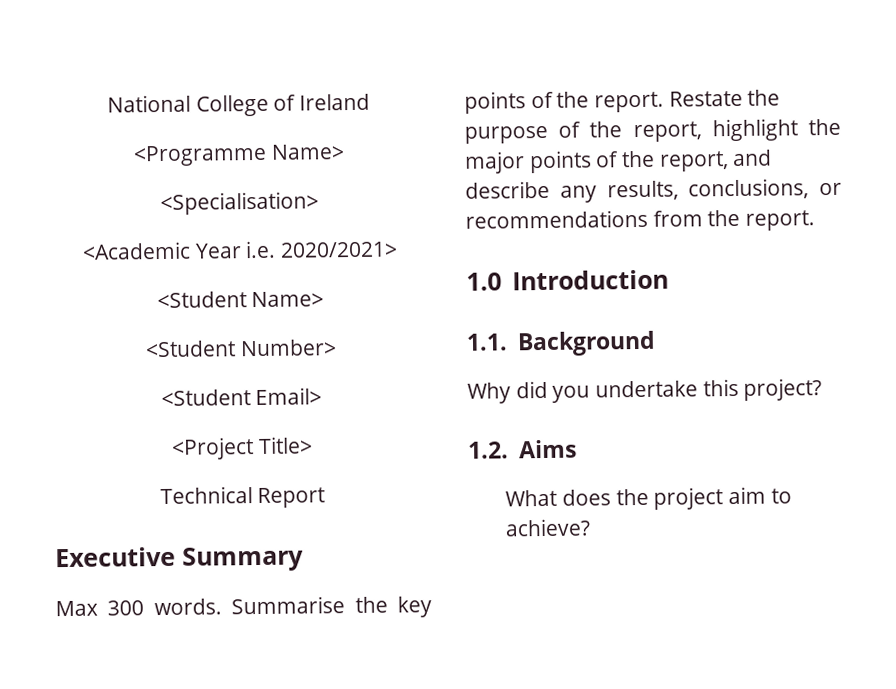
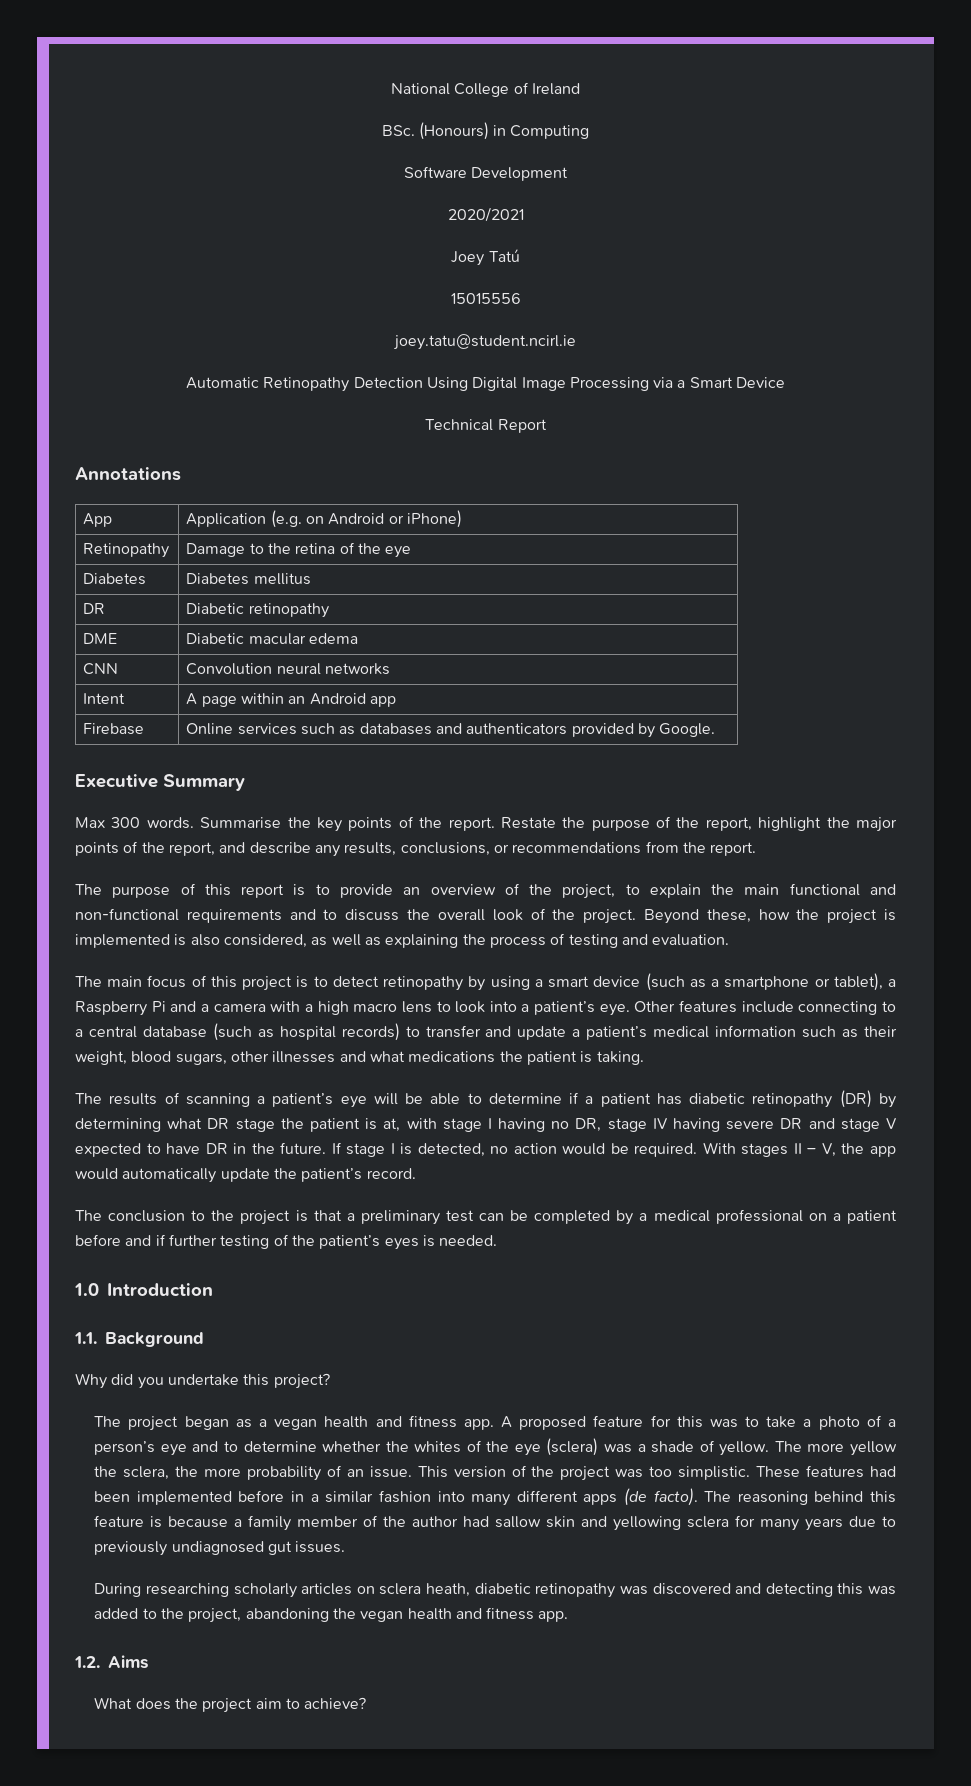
[133,144,345,167] [160,191,319,216] [82,240,398,260] [156,291,325,309] [145,339,337,358] [160,387,323,407] [171,436,313,460] [159,486,326,509] <Programme Name> // <Specialisation> // <Academic Year i.e. 2020/2021> // <Student Name> // <Student Number> // <Student Email> // <Project Title> // Technical Report -> [381,122,590,140] [403,166,569,181] [447,207,524,222] [451,249,520,266] [450,293,521,304] [393,334,576,350] [185,377,786,392] [425,419,547,433] [75,467,181,481] [83,513,113,527] [186,510,463,528] [83,543,170,558] [186,542,412,558] [83,573,147,585] [186,573,311,585] [83,603,106,614] [186,603,329,618] [83,633,118,644] [186,633,359,645] [83,663,119,675] [186,663,391,675] [83,693,126,704] [186,693,397,707] [83,723,145,735] [186,723,716,738] BSc. (Honours) in Computing // Software Development // 2020/2021 // Joey Tatú // 15015556 // joey.tatu@student.ncirl.ie // Automatic Retinopathy Detection Using Digital Image Processing via a Smart Device // Technical Report // Annotations // App | Application (e.g. on Android or iPhone) // Retinopathy | Damage to the retina of the eye // Diabetes | Diabetes mellitus // DR | Diabetic retinopathy // DME | Diabetic macular edema // CNN | Convolution neural networks // Intent | A page within an Android app // Firebase | Online services such as databases and authenticators provided by Google.
(816, 220) none -> [75,883,897,899] [75,908,896,924] [75,933,730,948] [75,973,896,991] [75,1000,896,1016] [75,1023,898,1041] [75,1051,644,1065] [75,1090,897,1108] [75,1118,897,1132] [75,1142,896,1157] [75,1168,416,1183] [75,1209,898,1225] [75,1234,498,1250] // The purpose of this report is to provide an overview of the project, to explain the main functional and non-functional requirements and to discuss the overall look of the project. Beyond these, how the project is implemented is also considered, as well as explaining the process of testing and evaluation. // The main focus of this project is to detect retinopathy by using a smart device (such as a smartphone or tablet), a Raspberry Pi and a camera with a high macro lens to look into a patient’s eye. Other features include connecting to a central database (such as hospital records) to transfer and update a patient’s medical information such as their weight, blood sugars, other illnesses and what medications the patient is taking. // The results of scanning a patient’s eye will be able to determine if a patient has diabetic retinopathy (DR) by determining what DR stage the patient is at, with stage I having no DR, stage IV having severe DR and stage V expected to have DR in the future. If stage I is detected, no action would be required. With stages II – V, the app would automatically update the patient’s record. // The conclusion to the project is that a preliminary test can be completed by a medical professional on a patient before and if further testing of the patient’s eyes is needed.
(823, 389) none -> [94,1415,896,1431] [94,1438,897,1456] [94,1465,897,1481] [94,1488,896,1506] [94,1515,897,1531] [94,1541,346,1556] [94,1583,897,1598] [94,1607,569,1623] // The project began as a vegan health and fitness app. A proposed feature for this was to take a photo of a person’s eye and to determine whether the whites of the eye (sclera) was a shade of yellow. The more yellow the sclera, the more probability of an issue. This version of the project was too simplistic. These features had been implemented before in a similar fashion into many different apps (de facto). The reasoning behind this feature is because a family member of the author had sallow skin and yellowing sclera for many years due to previously undiagnosed gut issues. // During researching scholarly articles on sclera heath, diabetic retinopathy was discovered and detecting this was added to the project, abandoning the vegan health and fitness app.

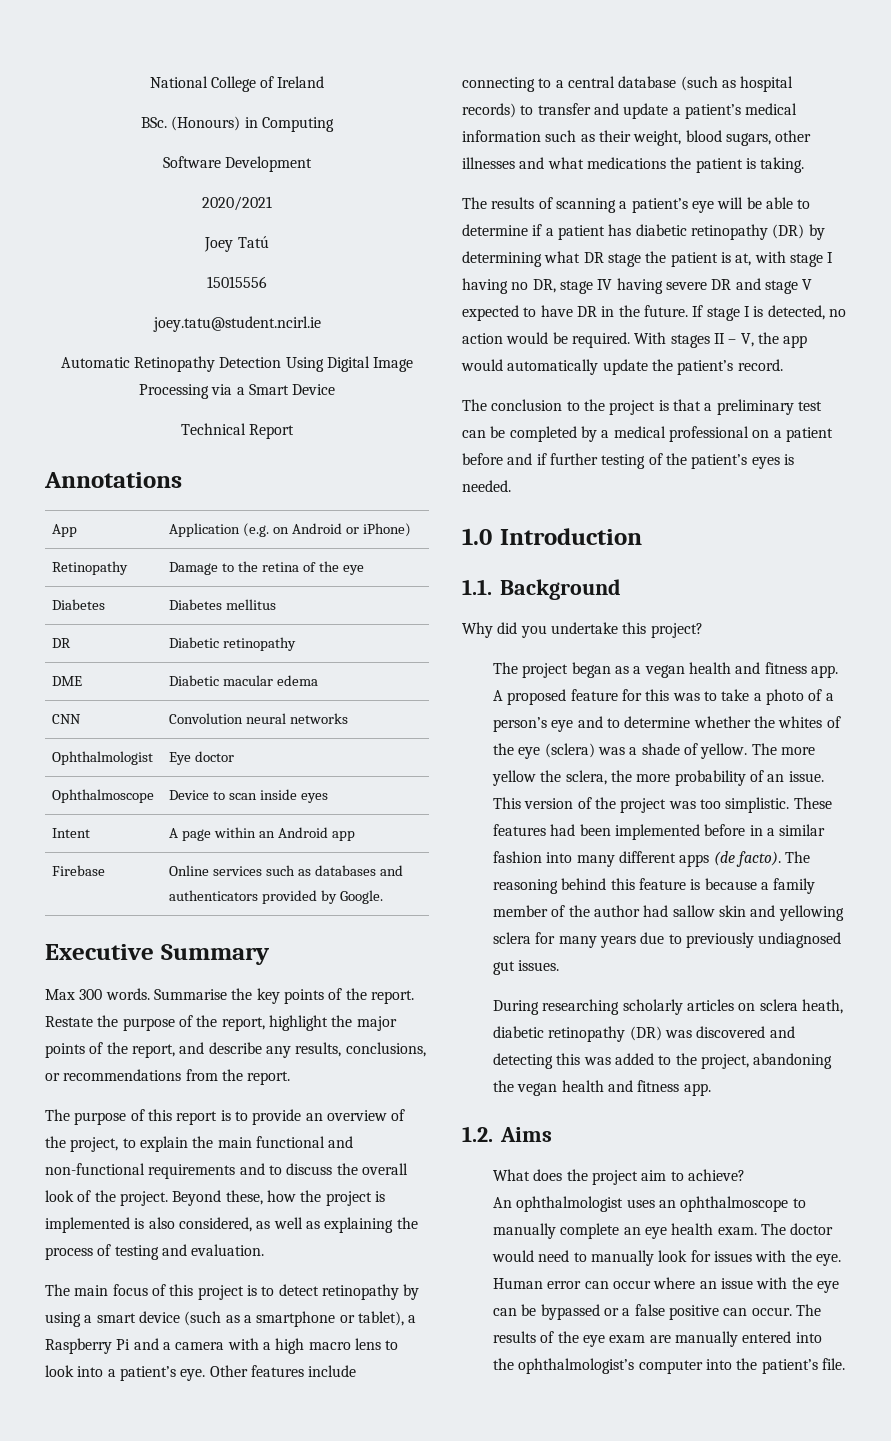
(391, 669) none -> [52,751,154,765] [169,751,235,765] [52,789,155,803] [169,789,328,803] // Ophthalmologist | Eye doctor // Ophthalmoscope | Device to scan inside eyes
(616, 1590) none -> [629,1026,662,1041] (DR)
(367, 1703) none -> [493,1196,806,1212] [493,1223,834,1239] [492,1250,841,1266] [493,1277,839,1293] [493,1304,821,1320] [493,1331,822,1347] [493,1358,846,1374] // An ophthalmologist uses an ophthalmoscope to manually complete an eye health exam. The doctor would need to manually look for issues with the eye. Human error can occur where an issue with the eye can be bypassed or a false positive can occur. The results of the eye exam are manually entered into the ophthalmologist’s computer into the patient’s file.

